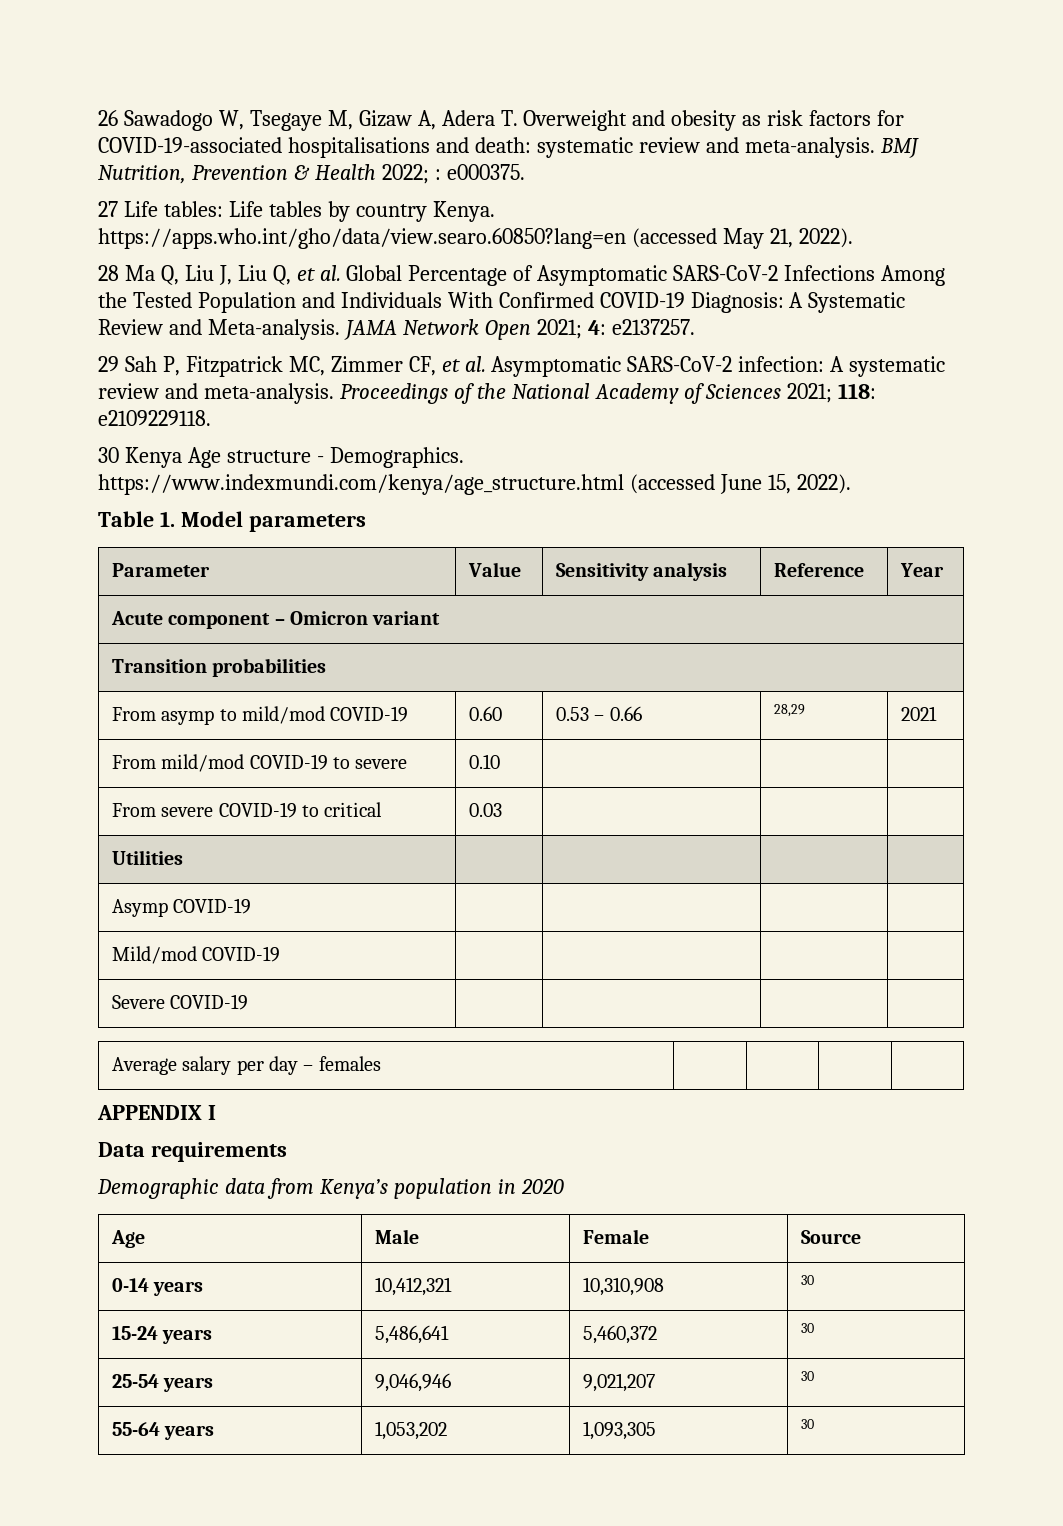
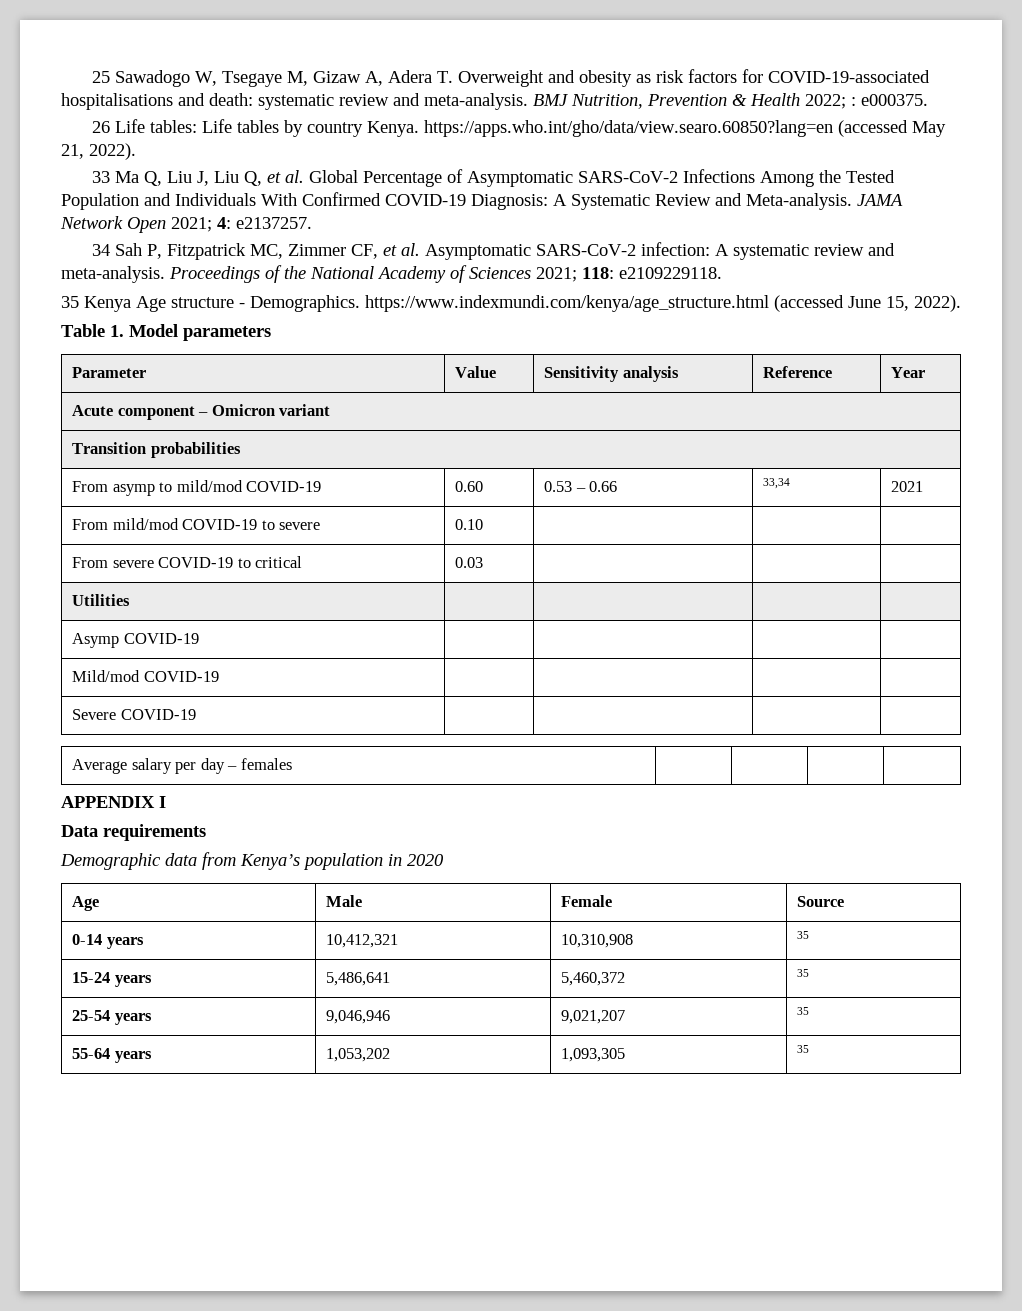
[98,110,118,126] 26 -> [91,71,110,83] 25
[98,201,118,217] 27 -> [91,121,110,133] 26
[98,265,119,281] 28 -> [91,171,110,183] 33
[98,356,119,372] 29 -> [91,244,110,256] 34
[98,447,119,463] 30 -> [61,296,79,308] 35
[773,704,805,717] 28,29 -> [763,478,791,489] 33,34
[800,1275,814,1285] 30 -> [797,931,810,939] 35
[800,1323,814,1333] 30 -> [797,969,810,977] 35
[800,1371,814,1381] 30 -> [797,1007,810,1015] 35
[800,1419,814,1429] 30 -> [797,1045,810,1053] 35

